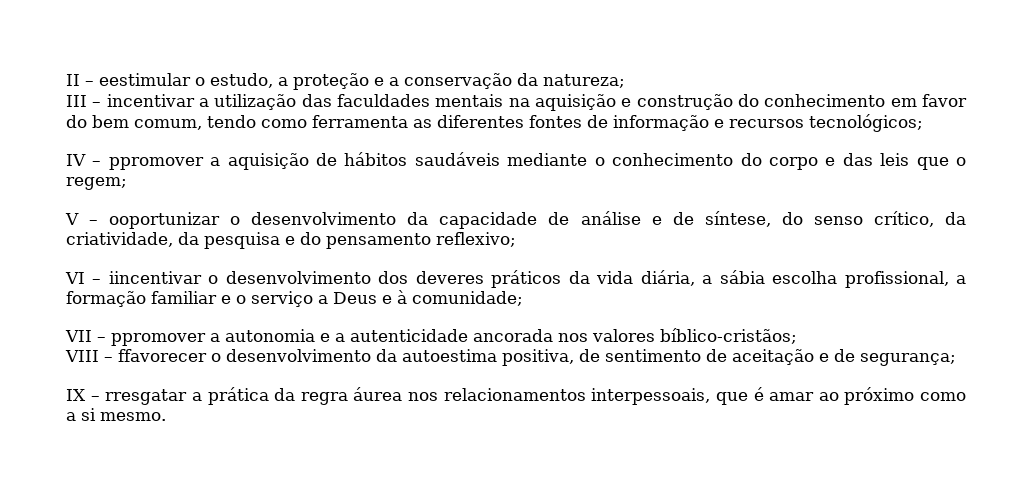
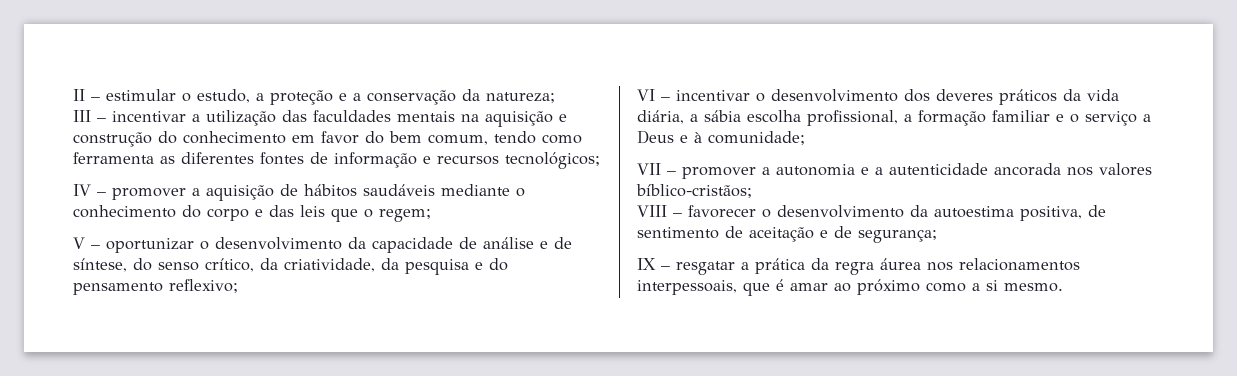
[99,73,191,86] eestimular -> [106,89,176,101] estimular
[108,157,204,170] ppromover -> [112,188,186,200] promover
[109,212,221,229] ooportunizar -> [106,238,194,253] oportunizar
[108,271,202,284] iincentivar -> [676,90,750,101] incentivar
[111,333,206,346] ppromover -> [682,167,756,179] promover
[118,349,207,362] ffavorecer -> [688,205,756,218] favorecer
[105,389,188,405] rresgatar -> [676,261,735,275] resgatar

